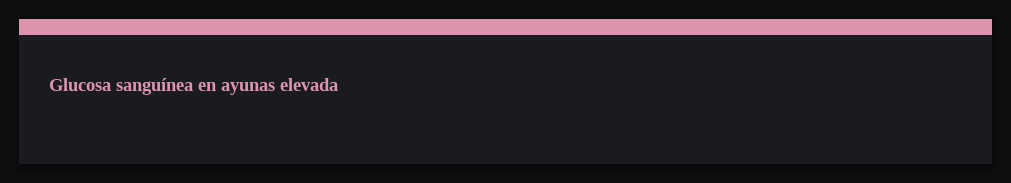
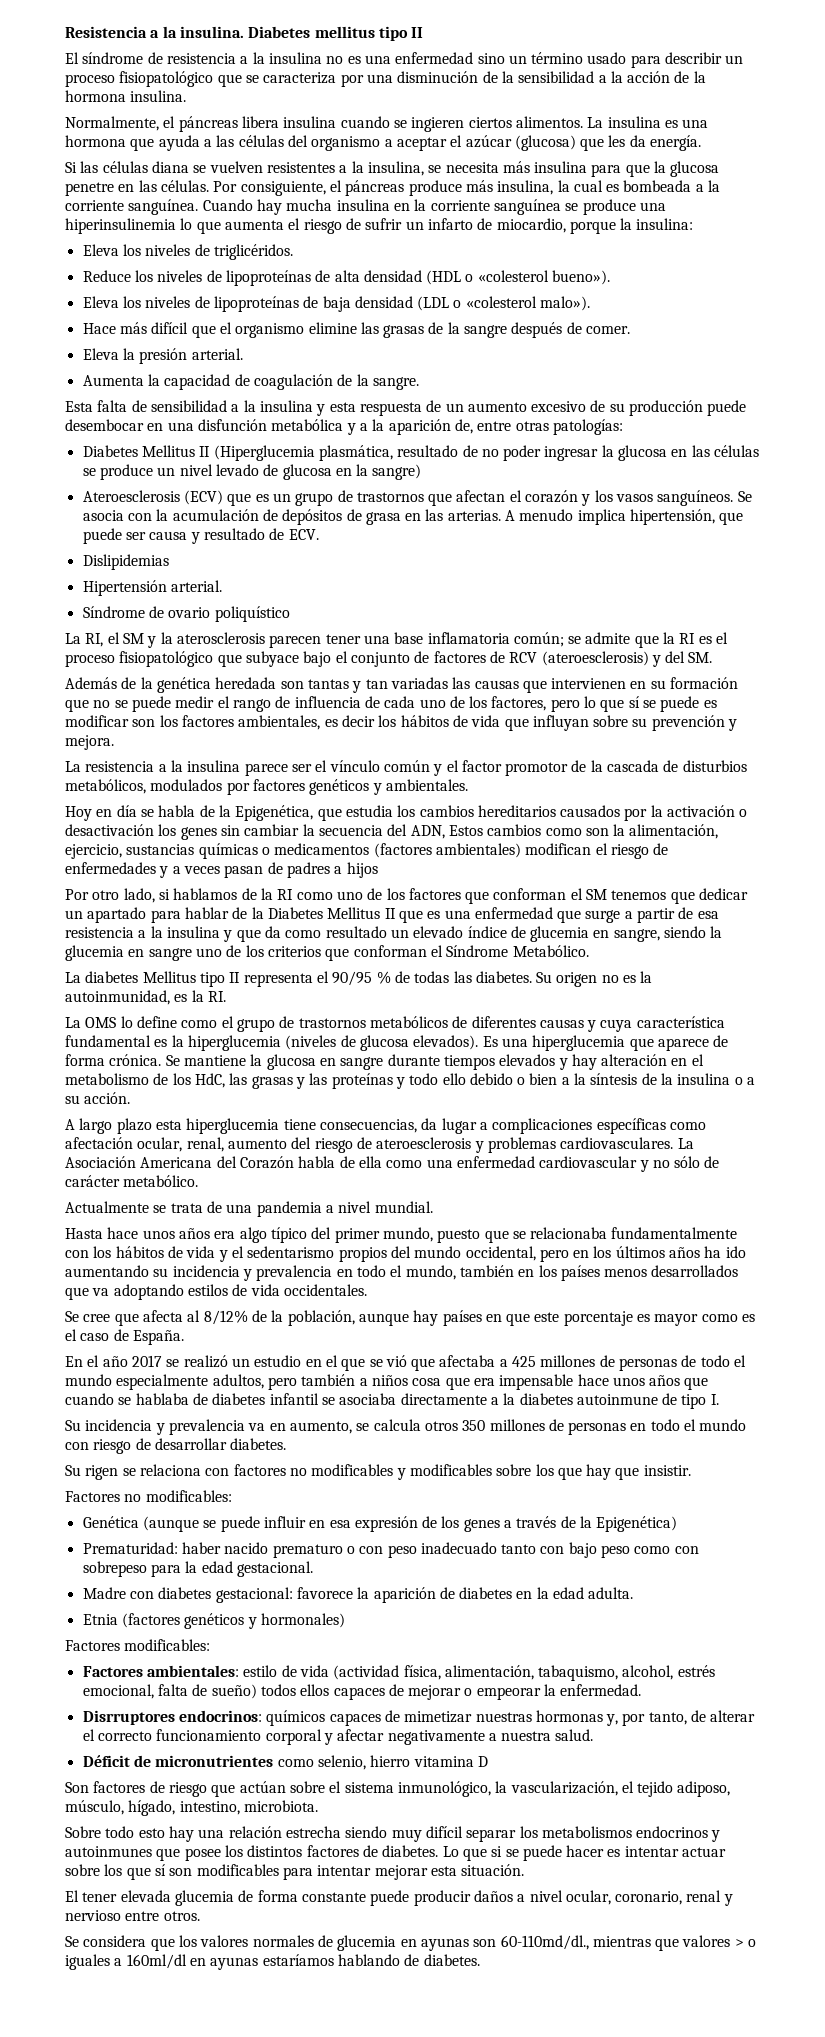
[49,78,338,95] Glucosa sanguínea en ayunas elevada -> [65,26,424,41] [65,52,744,68] [65,71,706,87] [65,90,187,102] [65,116,709,132] [65,135,702,151] [65,161,720,177] [65,180,721,196] [65,199,666,215] [65,218,694,234] [82,244,293,260] [82,270,611,286] [82,296,591,312] [82,322,631,338] [82,348,243,364] [82,374,419,390] [65,400,747,416] [65,419,623,435] [82,445,760,461] [82,464,422,480] [82,490,752,506] [82,509,744,525] [82,528,319,544] [82,554,169,570] [82,580,222,596] [82,606,290,622] [65,632,729,648] [65,651,713,667] [65,677,739,693] [65,696,717,712] [65,715,738,731] [65,735,114,750] [65,760,747,776] [65,779,468,795] [65,805,748,821] [65,824,719,840] [65,843,669,859] [65,862,378,878] [65,888,749,904] [65,907,719,923] [65,926,723,942] [65,945,589,961] [65,971,653,987] [65,990,226,1005] [65,1016,725,1032] [65,1035,729,1051] [65,1054,704,1070] [65,1073,756,1089] [65,1092,131,1104] [65,1118,706,1134] [65,1137,694,1153] [65,1156,720,1172] [65,1175,199,1187] [65,1201,433,1217] [65,1227,738,1243] [65,1246,746,1262] [65,1265,739,1281] [65,1284,367,1300] [65,1310,756,1326] [65,1329,184,1345] [65,1355,747,1371] [65,1374,709,1390] [65,1393,719,1409] [65,1419,747,1435] [65,1438,287,1454] [65,1464,691,1480] [65,1490,232,1502] [82,1516,678,1532] [82,1542,699,1558] [82,1561,313,1577] [82,1587,634,1603] [82,1613,345,1629] [65,1639,211,1651] [82,1665,715,1681] [82,1684,642,1700] [82,1710,756,1726] [82,1729,594,1745] [82,1755,488,1770] [65,1781,731,1797] [65,1800,318,1816] [65,1826,721,1842] [65,1845,727,1861] [65,1864,525,1880] [65,1890,733,1906] [65,1910,200,1921] [65,1935,757,1951] [65,1954,480,1970] Resistencia a la insulina. Diabetes mellitus tipo II // El síndrome de resistencia a la insulina no es una enfermedad sino un término usado para describir un proceso fisiopatológico que se caracteriza por una disminución de la sensibilidad a la acción de la hormona insulina. // Normalmente, el páncreas libera insulina cuando se ingieren ciertos alimentos. La insulina es una hormona que ayuda a las células del organismo a aceptar el azúcar (glucosa) que les da energía. // Si las células diana se vuelven resistentes a la insulina, se necesita más insulina para que la glucosa penetre en las células. Por consiguiente, el páncreas produce más insulina, la cual es bombeada a la corriente sanguínea. Cuando hay mucha insulina en la corriente sanguínea se produce una hiperinsulinemia lo que aumenta el riesgo de sufrir un infarto de miocardio, porque la insulina: // Eleva los niveles de triglicéridos. // Reduce los niveles de lipoproteínas de alta densidad (HDL o «colesterol bueno»). // Eleva los niveles de lipoproteínas de baja densidad (LDL o «colesterol malo»). // Hace más difícil que el organismo elimine las grasas de la sangre después de comer. // Eleva la presión arterial. // Aumenta la capacidad de coagulación de la sangre. // Esta falta de sensibilidad a la insulina y esta respuesta de un aumento excesivo de su producción puede desembocar en una disfunción metabólica y a la aparición de, entre otras patologías: // Diabetes Mellitus II (Hiperglucemia plasmática, resultado de no poder ingresar la glucosa en las células se produce un nivel levado de glucosa en la sangre) // Ateroesclerosis (ECV) que es un grupo de trastornos que afectan el corazón y los vasos sanguíneos. Se asocia con la acumulación de depósitos de grasa en las arterias. A menudo implica hipertensión, que puede ser causa y resultado de ECV. // Dislipidemias // Hipertensión arterial. // Síndrome de ovario poliquístico // La RI, el SM y la aterosclerosis parecen tener una base inflamatoria común; se admite que la RI es el proceso fisiopatológico que subyace bajo el conjunto de factores de RCV (ateroesclerosis) y del SM. // Además de la genética heredada son tantas y tan variadas las causas que intervienen en su formación que no se puede medir el rango de influencia de cada uno de los factores, pero lo que sí se puede es modificar son los factores ambientales, es decir los hábitos de vida que influyan sobre su prevención y mejora. // La resistencia a la insulina parece ser el vínculo común y el factor promotor de la cascada de disturbios metabólicos, modulados por factores genéticos y ambientales. // Hoy en día se habla de la Epigenética, que estudia los cambios hereditarios causados por la activación o desactivación los genes sin cambiar la secuencia del ADN, Estos cambios como son la alimentación, ejercicio, sustancias químicas o medicamentos (factores ambientales) modifican el riesgo de enfermedades y a veces pasan de padres a hijos // Por otro lado, si hablamos de la RI como uno de los factores que conforman el SM tenemos que dedicar un apartado para hablar de la Diabetes Mellitus II que es una enfermedad que surge a partir de esa resistencia a la insulina y que da como resultado un elevado índice de glucemia en sangre, siendo la glucemia en sangre uno de los criterios que conforman el Síndrome Metabólico. // La diabetes Mellitus tipo II representa el 90/95 % de todas las diabetes. Su origen no es la autoinmunidad, es la RI. // La OMS lo define como el grupo de trastornos metabólicos de diferentes causas y cuya característica fundamental es la hiperglucemia (niveles de glucosa elevados). Es una hiperglucemia que aparece de forma crónica. Se mantiene la glucosa en sangre durante tiempos elevados y hay alteración en el metabolismo de los HdC, las grasas y las proteínas y todo ello debido o bien a la síntesis de la insulina o a su acción. // A largo plazo esta hiperglucemia tiene consecuencias, da lugar a complicaciones específicas como afectación ocular, renal, aumento del riesgo de ateroesclerosis y problemas cardiovasculares. La Asociación Americana del Corazón habla de ella como una enfermedad cardiovascular y no sólo de carácter metabólico. // Actualmente se trata de una pandemia a nivel mundial. // Hasta hace unos años era algo típico del primer mundo, puesto que se relacionaba fundamentalmente con los hábitos de vida y el sedentarismo propios del mundo occidental, pero en los últimos años ha ido aumentando su incidencia y prevalencia en todo el mundo, también en los países menos desarrollados que va adoptando estilos de vida occidentales. // Se cree que afecta al 8/12% de la población, aunque hay países en que este porcentaje es mayor como es el caso de España. // En el año 2017 se realizó un estudio en el que se vió que afectaba a 425 millones de personas de todo el mundo especialmente adultos, pero también a niños cosa que era impensable hace unos años que cuando se hablaba de diabetes infantil se asociaba directamente a la diabetes autoinmune de tipo I. // Su incidencia y prevalencia va en aumento, se calcula otros 350 millones de personas en todo el mundo con riesgo de desarrollar diabetes. // Su rigen se relaciona con factores no modificables y modificables sobre los que hay que insistir. // Factores no modificables: // Genética (aunque se puede influir en esa expresión de los genes a través de la Epigenética) // Prematuridad: haber nacido prematuro o con peso inadecuado tanto con bajo peso como con sobrepeso para la edad gestacional. // Madre con diabetes gestacional: favorece la aparición de diabetes en la edad adulta. // Etnia (factores genéticos y hormonales) // Factores modificables: // Factores ambientales: estilo de vida (actividad física, alimentación, tabaquismo, alcohol, estrés emocional, falta de sueño) todos ellos capaces de mejorar o empeorar la enfermedad. // Disrruptores endocrinos: químicos capaces de mimetizar nuestras hormonas y, por tanto, de alterar el correcto funcionamiento corporal y afectar negativamente a nuestra salud. // Déficit de micronutrientes como selenio, hierro vitamina D // Son factores de riesgo que actúan sobre el sistema inmunológico, la vascularización, el tejido adiposo, músculo, hígado, intestino, microbiota. // Sobre todo esto hay una relación estrecha siendo muy difícil separar los metabolismos endocrinos y autoinmunes que posee los distintos factores de diabetes. Lo que si se puede hacer es intentar actuar sobre los que sí son modificables para intentar mejorar esta situación. // El tener elevada glucemia de forma constante puede producir daños a nivel ocular, coronario, renal y nervioso entre otros. // Se considera que los valores normales de glucemia en ayunas son 60-110md/dl., mientras que valores > o iguales a 160ml/dl en ayunas estaríamos hablando de diabetes.

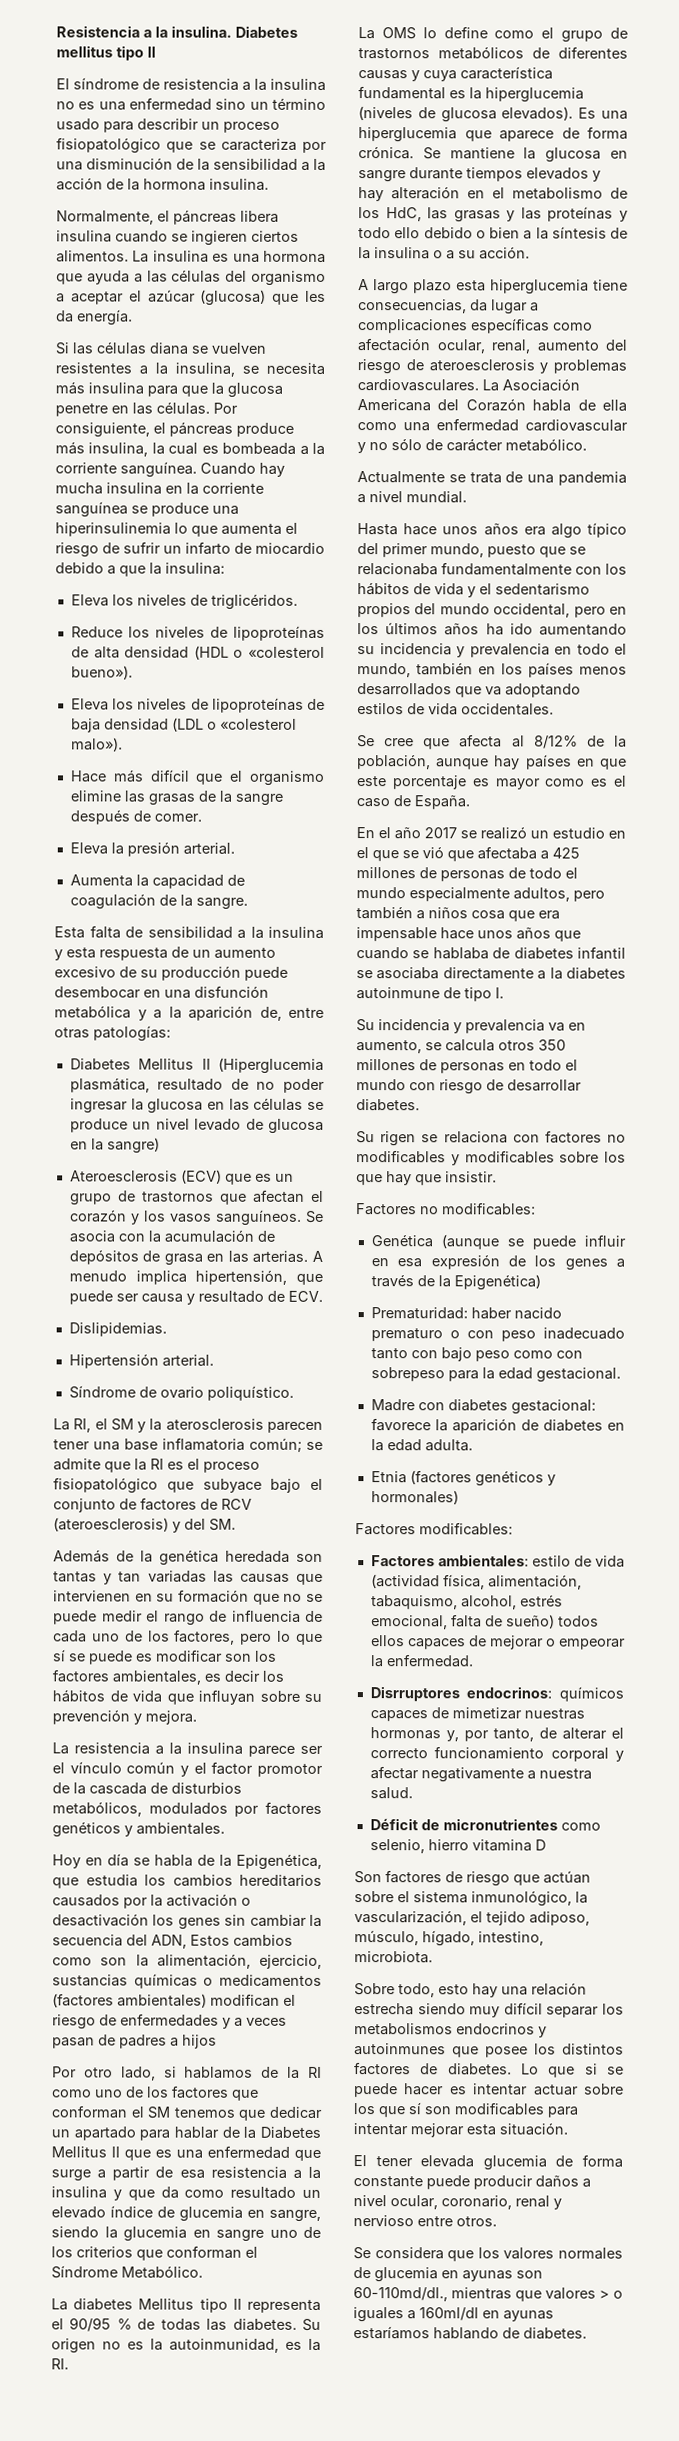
[496,218,616,234] miocardio, porque -> [255,542,325,555] [55,562,146,577] miocardio debido a que
[82,554,169,570] Dislipidemias -> [68,1322,167,1337] Dislipidemias.
[214,606,290,622] poliquístico -> [206,1385,294,1401] poliquístico.
[105,1826,135,1838] todo -> [398,1983,435,1998] todo,

